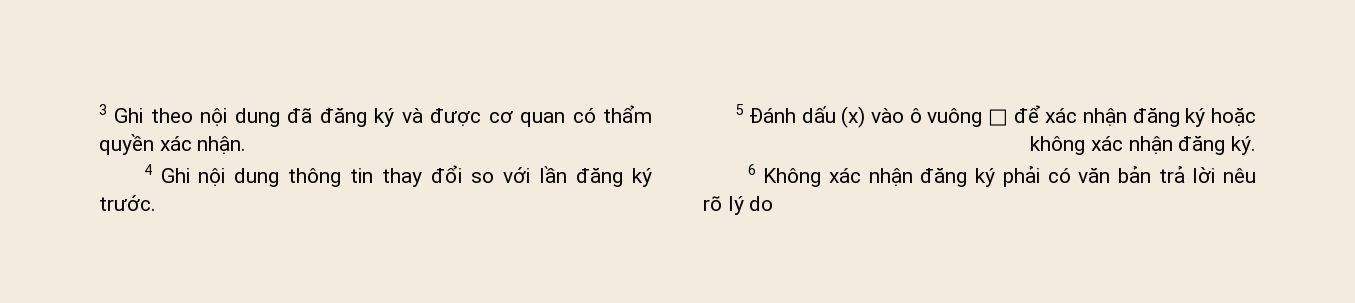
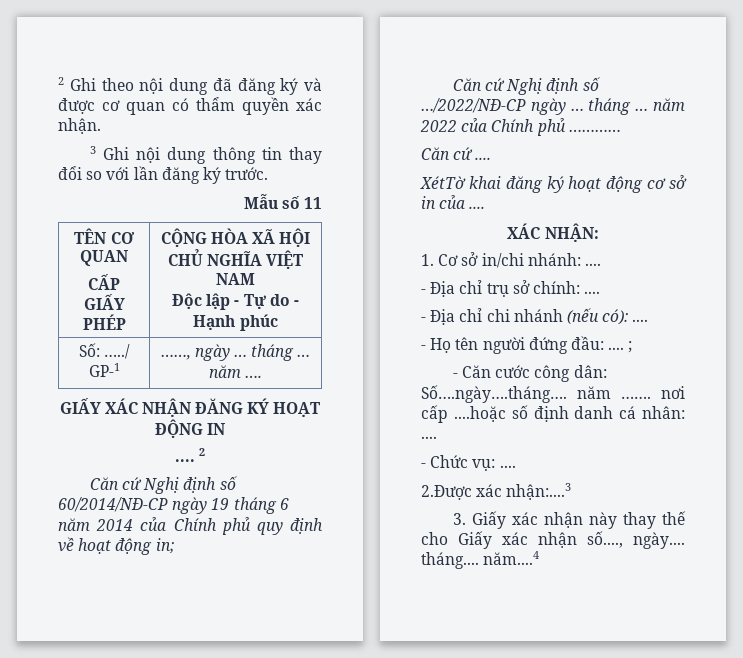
[99,104,107,115] 3 -> [58,77,64,85] 2
[143,164,152,175] 4 -> [89,146,96,154] 3
[735,104,1256,128] [1030,136,1256,155] [747,164,1256,187] [703,196,774,215] 5 Đánh dấu (x) vào ô vuông □ để xác nhận đăng ký hoặc không xác nhận đăng ký. // 6 Không xác nhận đăng ký phải có văn bản trả lời nêu rõ lý do -> [243,194,322,209] [74,228,135,244] [80,250,128,266] [88,274,120,290] [83,294,125,310] [82,314,126,330] [160,228,311,247] [167,249,304,269] [216,273,255,285] [172,293,299,310] [193,314,278,331] [78,343,131,359] [88,363,120,377] [160,344,311,361] [208,365,263,378] [59,398,321,417] [154,419,226,438] [174,459,195,462] [199,448,206,456] [89,476,238,494] [58,497,289,514] [58,517,323,535] [58,537,174,555] [452,77,601,95] [421,98,685,115] [420,118,621,136] [421,147,492,160] [420,175,687,193] [421,195,486,209] [507,223,599,242] [421,252,601,268] [421,280,601,297] [421,308,649,325] [421,336,633,354] [452,365,607,382] [421,385,685,403] [421,405,685,423] [421,436,437,439] [421,455,516,471] [421,483,572,500] [452,511,686,529] [421,531,685,549] [421,551,540,569] Mẫu số 11 // TÊN CƠ QUAN // CẤP GIẤY PHÉP | CỘNG HÒA XÃ HỘI CHỦ NGHĨA VIỆT NAM // Độc lập - Tự do - Hạnh phúc // Số: …../ GP-1 | ……, ngày … tháng … năm …. // GIẤY XÁC NHẬN ĐĂNG KÝ HOẠT ĐỘNG IN // .... 2 // Căn cứ Nghị định số 60/2014/NĐ-CP ngày 19 tháng 6 năm 2014 của Chính phủ quy định về hoạt động in; // Căn cứ Nghị định số …/2022/NĐ-CP ngày … tháng … năm 2022 của Chính phủ ………… // Căn cứ .... // XétTờ khai đăng ký hoạt động cơ sở in của .... // XÁC NHẬN: // 1. Cơ sở in/chi nhánh: .... // - Địa chỉ trụ sở chính: .... // - Địa chỉ chi nhánh (nếu có): .... // - Họ tên người đứng đầu: .... ; // - Căn cước công dân: Số….ngày….tháng…. năm ……. nơi cấp ....hoặc số định danh cá nhân: .... // - Chức vụ: .... // 2.Được xác nhận:....3 // 3. Giấy xác nhận này thay thế cho Giấy xác nhận số...., ngày.... tháng.... năm....4

